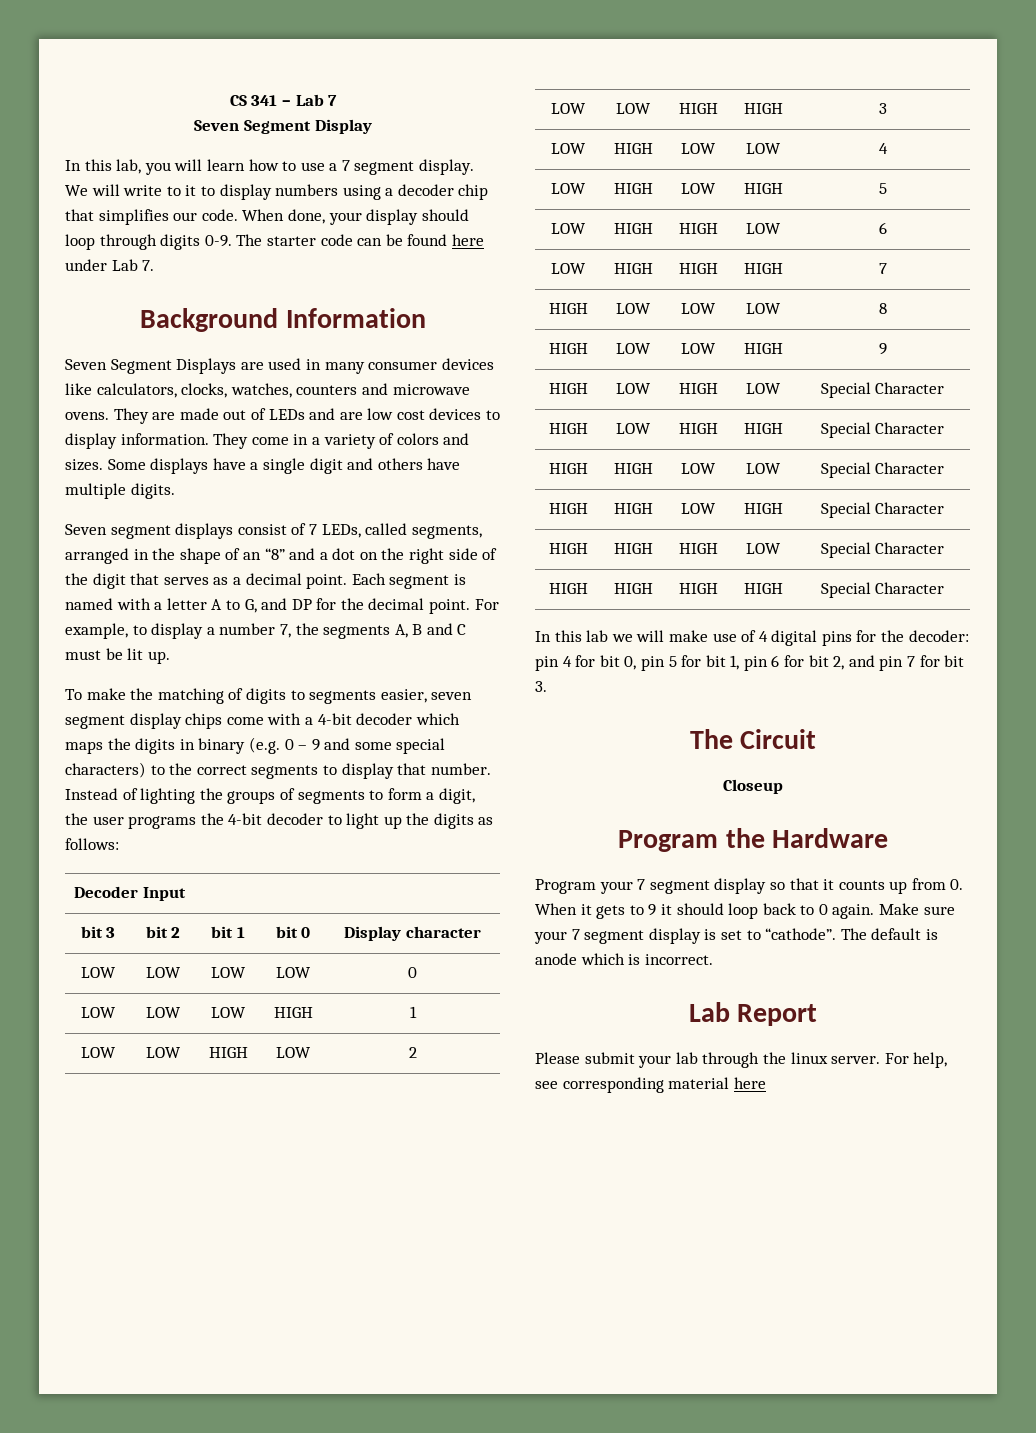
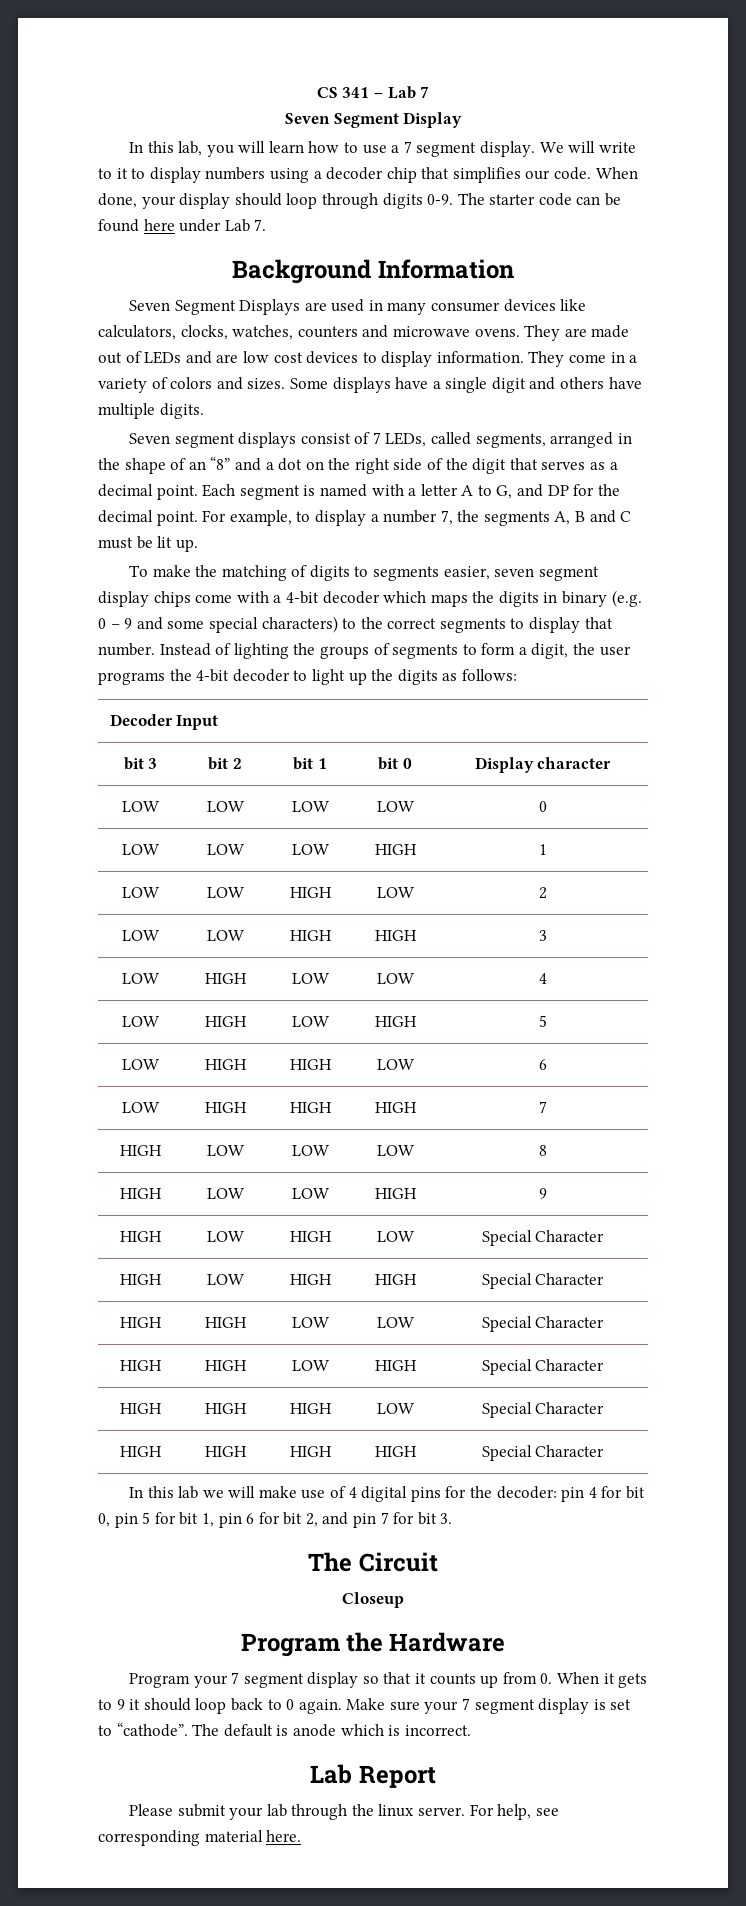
[733,1077,766,1089] here -> [266,1830,302,1842] here.

